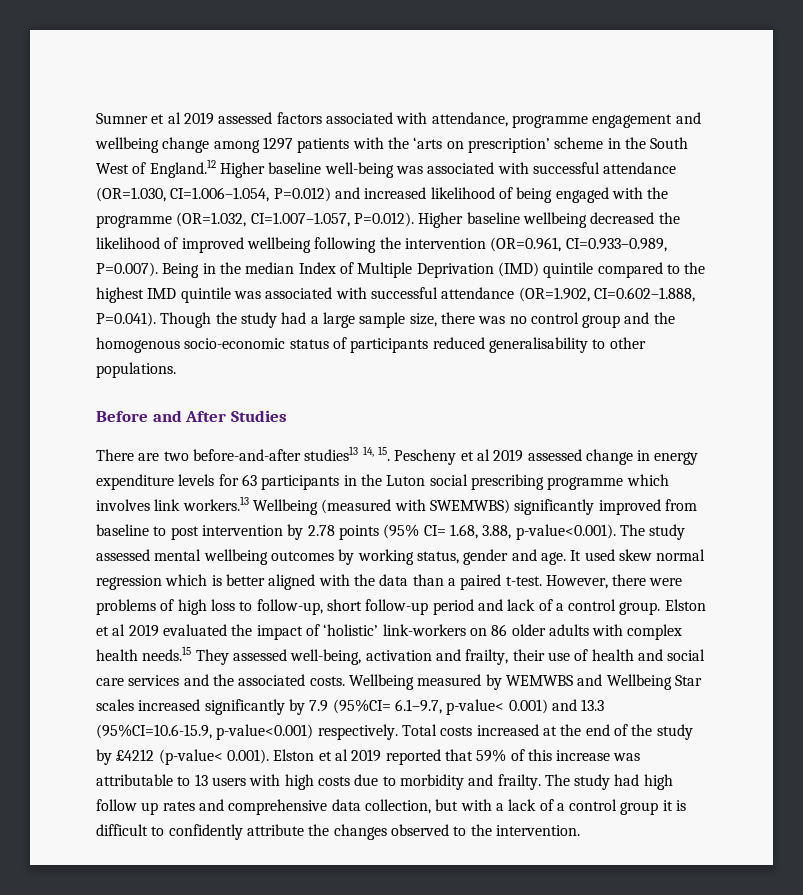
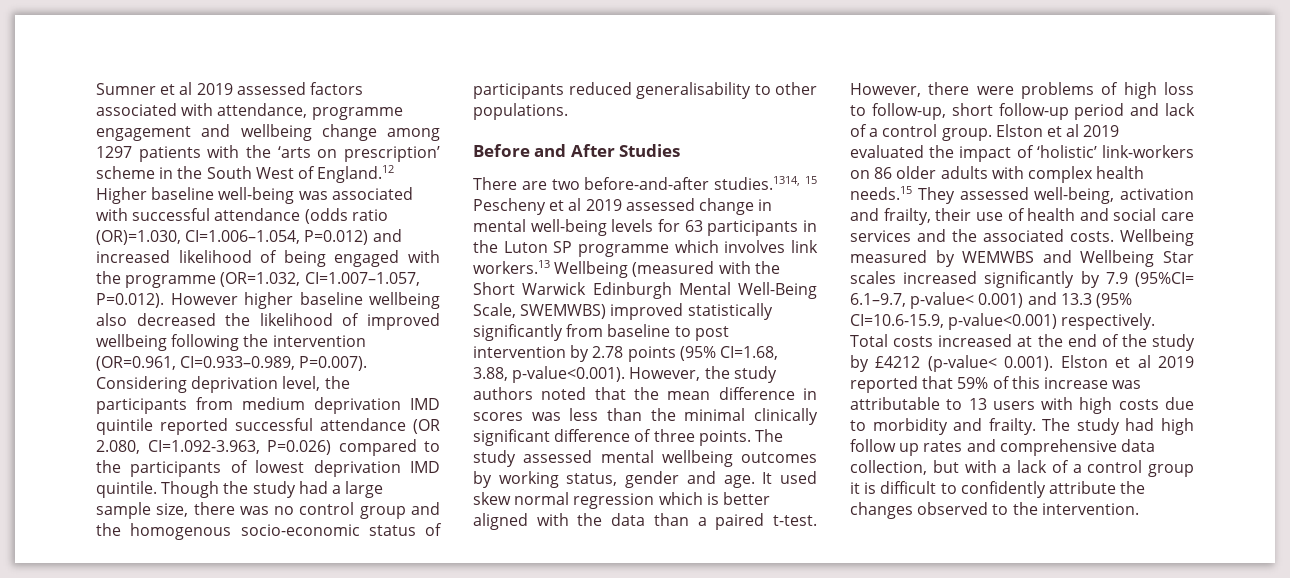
[96,187,166,202] (OR=1.030, -> [304,208,388,224] [96,230,181,245] (odds ratio (OR)=1.030,
[418,212,464,228] Higher -> [170,292,293,309] However higher
(587, 220) none -> [96,313,127,326] also
[162,262,706,278] [96,287,695,303] [96,312,156,327] Being in the median Index of Multiple Deprivation (IMD) quintile compared to the highest IMD quintile was associated with successful attendance (OR=1.902, CI=0.602–1.888, P=0.041). -> [96,376,350,393] [96,397,440,414] [96,418,440,435] [96,439,440,456] [96,460,440,477] [96,481,157,498] Considering deprivation level, the participants from medium deprivation IMD quintile reported successful attendance (OR 2.080, CI=1.092-3.963, P=0.026) compared to the participants of lowest deprivation IMD quintile.
[304,446,390,461] studies13 14, 15. -> [714,176,817,190] studies.1314, 15
[654,452,699,465] [96,474,174,490] energy expenditure -> [473,219,607,236] mental well-being
[429,474,544,490] social prescribing -> [553,241,573,253] SP
[429,499,661,515] SWEMWBS) significantly improved -> [754,261,780,274] [473,282,817,299] [473,303,773,320] [473,324,563,341] the Short Warwick Edinburgh Mental Well-Being Scale, SWEMWBS) improved statistically significantly
[423,524,616,540] CI= 1.68, 3.88, p-value<0.001). -> [719,346,778,360] [473,366,777,383] [473,387,817,400] [473,408,818,425] [473,429,751,446] CI=1.68, 3.88, p-value<0.001). However, the study authors noted that the mean difference in scores was less than the minimal clinically significant difference of three points.
[96,724,212,739] (95%CI=10.6-15.9, -> [1095,293,1132,308] [850,314,944,328] (95% CI=10.6-15.9,

